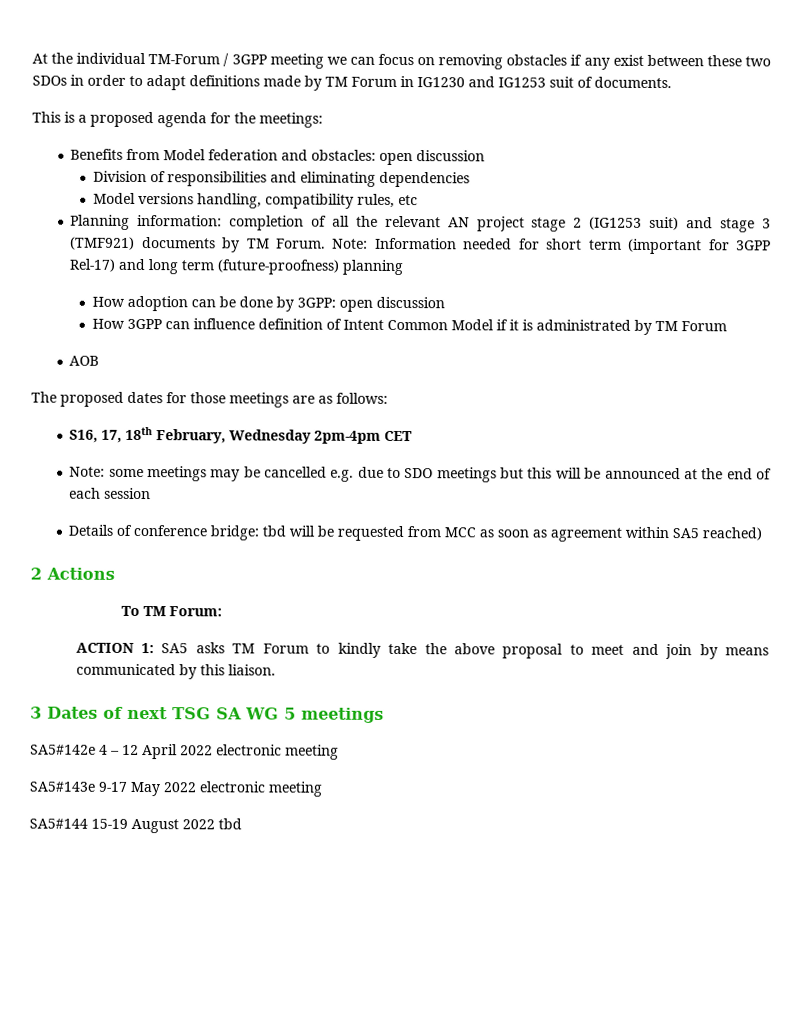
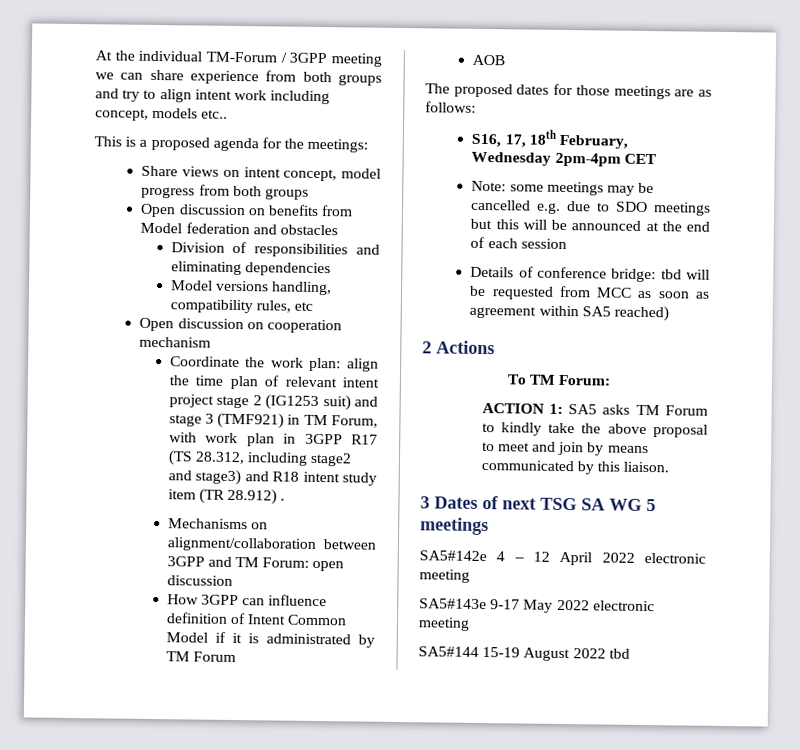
[377,53,771,70] [32,74,672,91] focus on removing obstacles if any exist between these two SDOs in order to adapt definitions made by TM Forum in IG1230 and IG1253 suit of documents. -> [149,69,382,86] [95,88,331,105] [95,107,229,121] share experience from both groups and try to align intent work including concept, models etc..
[70,148,124,160] Benefits -> [141,165,381,182] [141,184,309,200] [140,203,319,218] Share views on intent concept, model progress from both groups // Open discussion on benefits
[311,149,486,166] obstacles: open discussion -> [279,224,338,236] obstacles
[70,214,470,231] Planning information: completion of all the relevant AN -> [139,317,342,334] [139,336,212,348] [169,356,379,372] [168,375,379,390] Open discussion on cooperation mechanism // Coordinate the work plan: align the time plan of relevant intent
[141,237,771,255] [69,258,404,276] [91,295,336,312] documents by TM Forum. Note: Information needed for short term (important for 3GPP Rel-17) and long term (future-proofness) planning // How adoption can be done by 3GPP: -> [287,414,379,428] [168,432,378,447] [167,450,353,467] [167,469,377,486] [167,488,286,505] [167,518,268,530] [166,537,376,552] [166,556,310,568] in TM Forum, with work plan in 3GPP R17 (TS 28.312, including stage2 and stage3) and R18 intent study item (TR 28.912) . // Mechanisms on alignment/collaboration between 3GPP and TM Forum:

